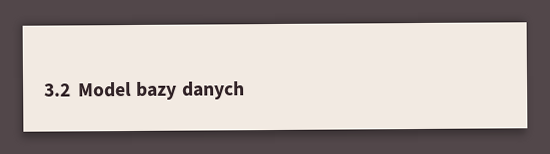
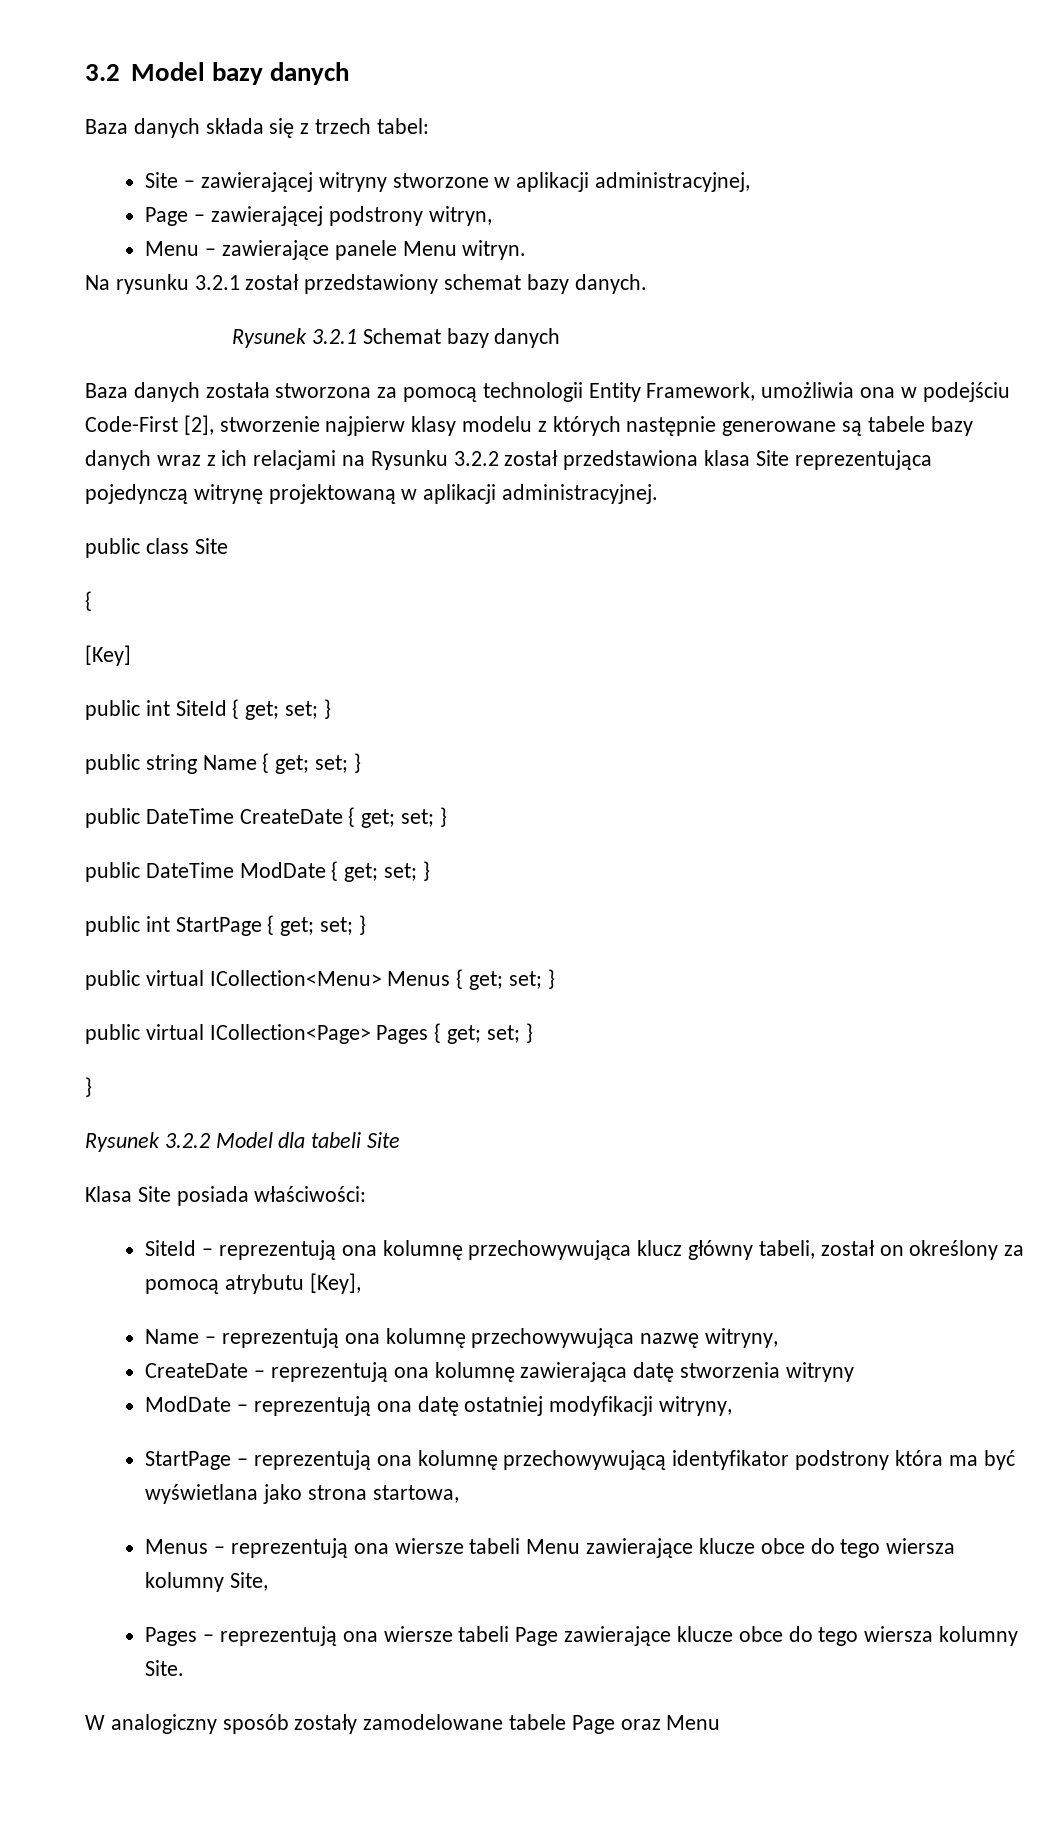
(245, 90) none -> [85,118,429,138] [145,172,751,192] [145,206,492,226] [145,240,527,260] [85,274,647,294] [232,328,561,348] [85,382,1010,402] [85,415,973,436] [85,450,932,470] [85,484,659,504] [85,538,228,558] [85,591,92,611] [85,645,131,666] [85,699,331,720] [85,753,361,774] [85,807,447,828] [85,861,430,882] [85,915,366,936] [85,969,555,990] [85,1023,533,1044] [85,1077,92,1097] [85,1132,401,1152] [85,1186,367,1206] [145,1240,1025,1260] [145,1273,362,1294] [145,1328,779,1348] [145,1362,854,1382] [145,1396,733,1416] [145,1450,1015,1470] [145,1484,459,1504] [145,1538,956,1558] [145,1572,269,1592] [145,1626,1018,1646] [145,1660,185,1676] [85,1714,721,1734] // Baza danych składa się z trzech tabel: // Site – zawierającej witryny stworzone w aplikacji administracyjnej, // Page – zawierającej podstrony witryn, // Menu – zawierające panele Menu witryn. // Na rysunku 3.2.1 został przedstawiony schemat bazy danych. // Rysunek 3.2.1 Schemat bazy danych // Baza danych została stworzona za pomocą technologii Entity Framework, umożliwia ona w podejściu Code-First [2], stworzenie najpierw klasy modelu z których następnie generowane są tabele bazy danych wraz z ich relacjami na Rysunku 3.2.2 został przedstawiona klasa Site reprezentująca pojedynczą witrynę projektowaną w aplikacji administracyjnej. // public class Site // { // [Key] // public int SiteId { get; set; } // public string Name { get; set; } // public DateTime CreateDate { get; set; } // public DateTime ModDate { get; set; } // public int StartPage { get; set; } // public virtual ICollection<Menu> Menus { get; set; } // public virtual ICollection<Page> Pages { get; set; } // } // Rysunek 3.2.2 Model dla tabeli Site // Klasa Site posiada właściwości: // SiteId – reprezentują ona kolumnę przechowywująca klucz główny tabeli, został on określony za pomocą atrybutu [Key], // Name – reprezentują ona kolumnę przechowywująca nazwę witryny, // CreateDate – reprezentują ona kolumnę zawierająca datę stworzenia witryny // ModDate – reprezentują ona datę ostatniej modyfikacji witryny, // StartPage – reprezentują ona kolumnę przechowywującą identyfikator podstrony która ma być wyświetlana jako strona startowa, // Menus – reprezentują ona wiersze tabeli Menu zawierające klucze obce do tego wiersza kolumny Site, // Pages – reprezentują ona wiersze tabeli Page zawierające klucze obce do tego wiersza kolumny Site. // W analogiczny sposób zostały zamodelowane tabele Page oraz Menu

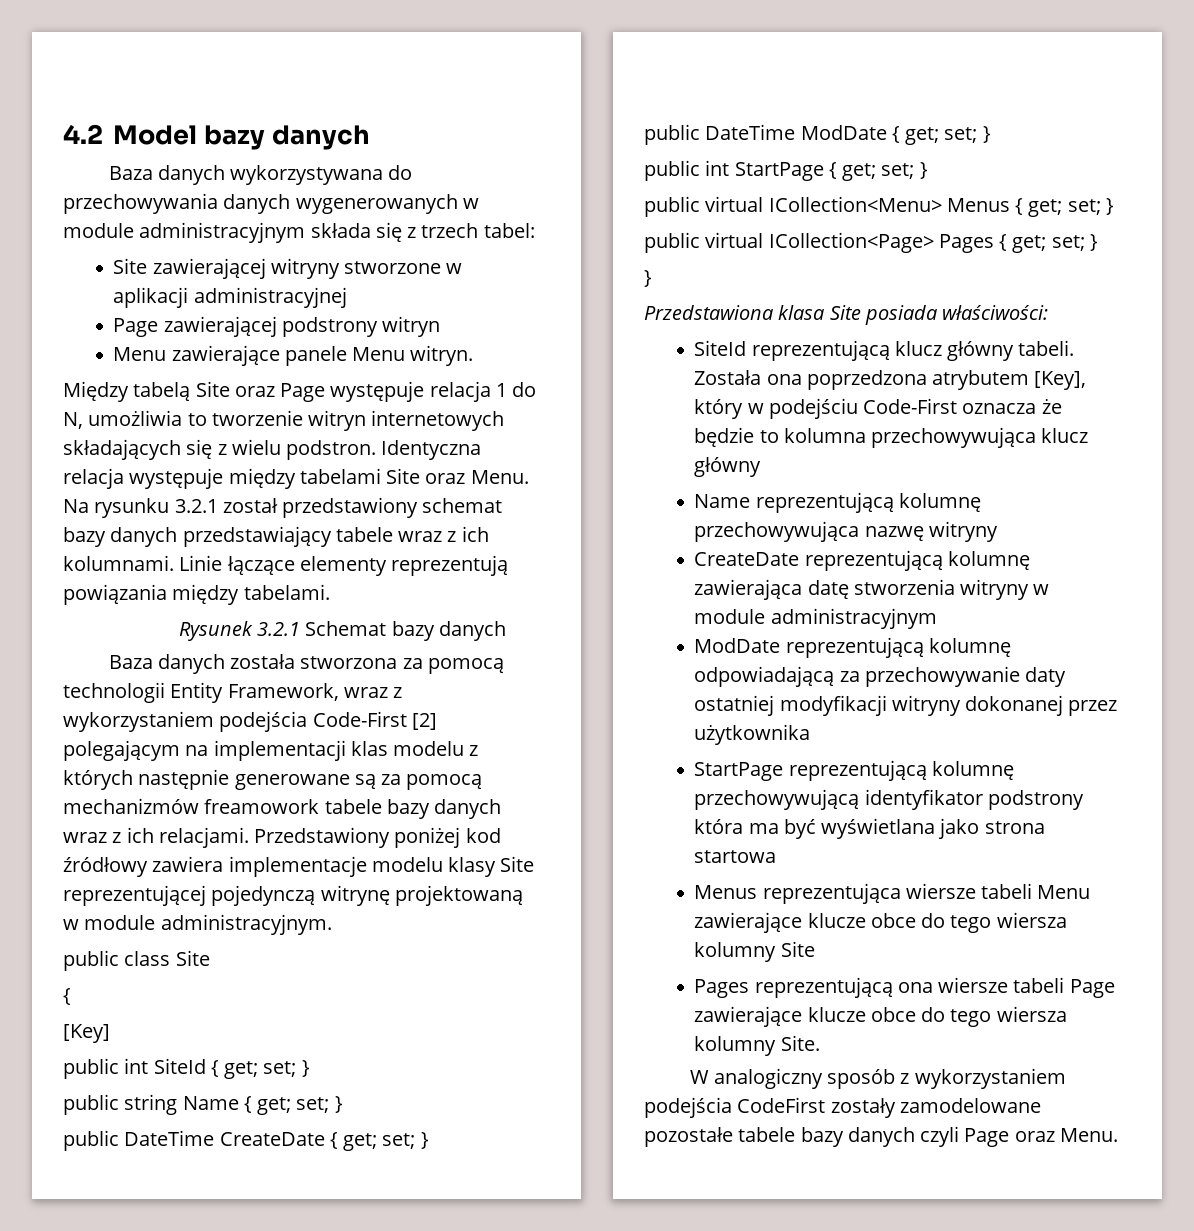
[85,64,120,81] 3.2 -> [63,124,103,144] 4.2
(200, 128) none -> [230,165,413,185] [63,193,479,214] [63,222,306,243] wykorzystywana do przechowywania danych wygenerowanych w module administracyjnym
[184,180,196,188] – -> (148, 266) none
[595,172,751,192] [145,207,206,226] administracyjnej, // Page – -> [193,287,347,308] [113,318,159,337] administracyjnej // Page
[428,206,492,226] [145,241,217,256] witryn, // Menu – -> [382,316,441,337] [113,347,167,361] witryn // Menu
(527, 250) none -> [63,381,537,402] [63,410,505,431] [63,439,482,460] [63,468,529,489] Między tabelą Site oraz Page występuje relacja 1 do N, umożliwia to tworzenie witryn internetowych składających się z wielu podstron. Identyczna relacja występuje między tabelami Site oraz Menu.
[574,274,647,294] danych. -> [110,526,489,547] [63,555,509,576] [63,584,330,605] danych przedstawiający tabele wraz z ich kolumnami. Linie łączące elementy reprezentują powiązania między tabelami.
[761,382,1010,402] [85,415,457,436] umożliwia ona w podejściu Code-First [2], stworzenie najpierw klasy -> [343,687,403,698] [63,711,437,732] [63,740,388,761] wraz z wykorzystaniem podejścia Code-First [2] polegającym na implementacji klas
(863, 428) none -> [381,774,483,790] [63,798,320,814] za pomocą mechanizmów freamowork
[253,450,932,470] relacjami na Rysunku 3.2.2 został przedstawiona klasa Site reprezentująca -> [158,827,501,848] [63,856,535,877] [63,885,206,906] relacjami. Przedstawiony poniżej kod źródłowy zawiera implementacje modelu klasy Site reprezentującej
[423,484,659,504] aplikacji administracyjnej. -> [84,914,332,935] module administracyjnym.
[85,1132,401,1152] [85,1186,367,1206] [145,1240,1025,1260] [145,1273,362,1294] [145,1328,380,1348] Rysunek 3.2.2 Model dla tabeli Site // Klasa Site posiada właściwości: // SiteId – reprezentują ona kolumnę przechowywująca klucz główny tabeli, został on określony za pomocą atrybutu [Key], // Name – reprezentują ona -> [644,305,1049,325] [694,340,1075,361] [694,370,1087,390] [694,398,1062,419] [694,427,1089,448] [694,457,762,477] [694,492,894,513] Przedstawiona klasa Site posiada właściwości: // SiteId reprezentującą klucz główny tabeli. Została ona poprzedzona atrybutem [Key], który w podejściu Code-First oznacza że będzie to kolumna przechowywująca klucz główny // Name reprezentującą
[705,1328,779,1348] [145,1362,429,1382] witryny, // CreateDate – reprezentują ona -> [928,521,998,542] [694,550,943,571] witryny // CreateDate reprezentującą
[145,1396,733,1416] [145,1450,412,1470] // ModDate – reprezentują ona datę ostatniej modyfikacji witryny, // StartPage – reprezentują ona -> [1033,584,1050,595] [694,608,937,629] [694,637,1011,658] [694,666,1067,687] [694,695,1118,716] [694,724,811,745] [694,760,927,781] w module administracyjnym // ModDate reprezentującą kolumnę odpowiadającą za przechowywanie daty ostatniej modyfikacji witryny dokonanej przez użytkownika // StartPage reprezentującą
[372,1485,459,1503] [145,1538,389,1558] startowa, // Menus – reprezentują ona -> [694,850,777,863] [694,883,901,904] startowa // Menus reprezentująca
[230,1572,269,1591] [145,1626,338,1646] Site, // Pages – reprezentują -> [780,941,815,957] [694,977,893,998] Site // Pages reprezentującą
[294,1714,567,1734] zostały zamodelowane tabele -> [900,1068,1066,1089] [644,1097,1041,1118] [644,1126,960,1147] z wykorzystaniem podejścia CodeFirst zostały zamodelowane pozostałe tabele bazy danych czyli
[666,1715,721,1730] Menu -> [1059,1128,1118,1142] Menu.

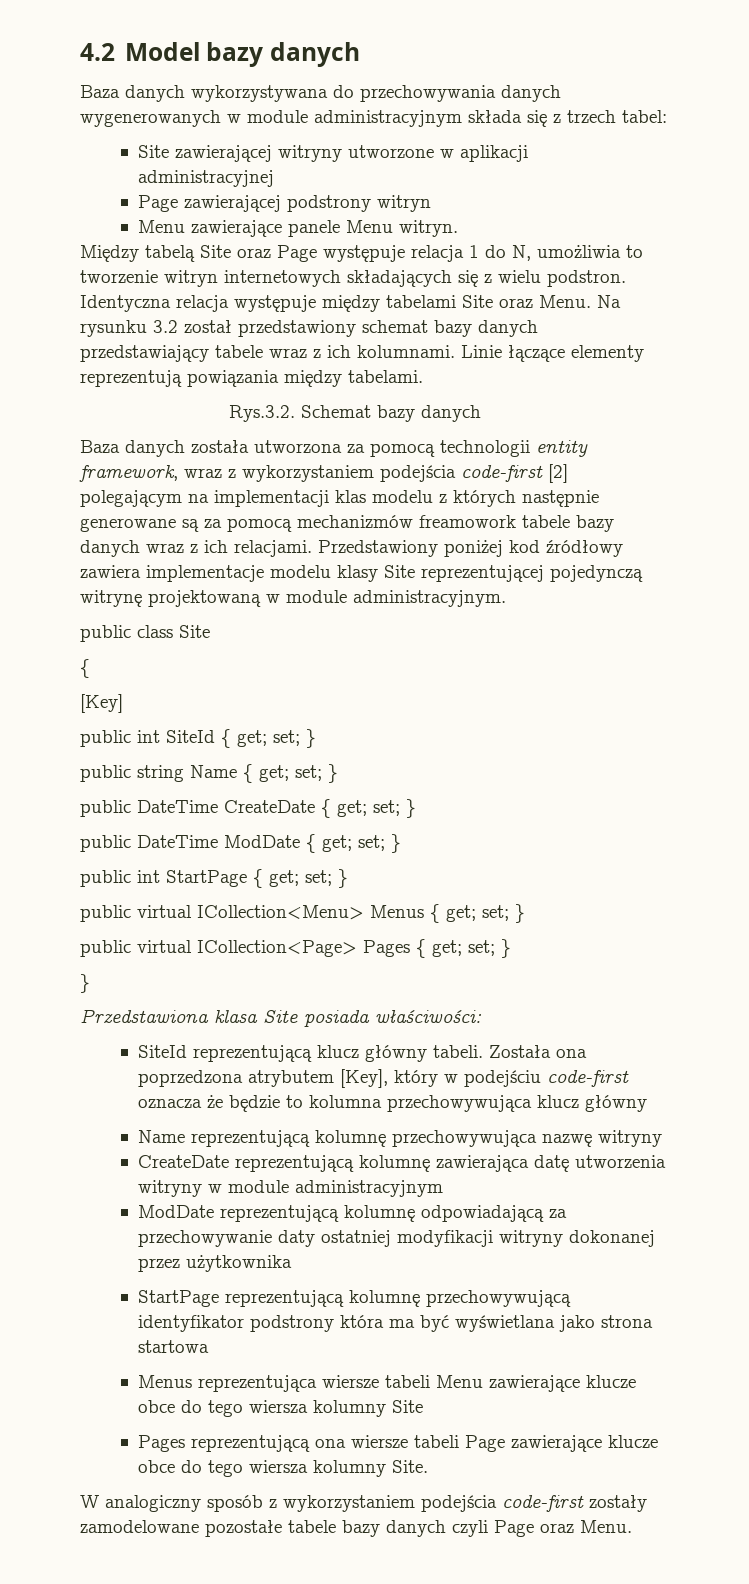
[344,261,442,274] stworzone -> [348,145,435,158] utworzone
[174,499,218,513] 3.2.1 -> [153,320,178,333] 3.2
[178,621,301,641] Rysunek 3.2.1 -> [229,405,296,422] Rys.3.2.
[300,656,398,669] stworzona -> [254,440,342,453] utworzona
[170,682,339,703] Entity Framework, -> [536,440,588,457] [79,465,178,482] entity framework,
[312,711,407,727] Code-First -> [461,465,543,482] code-first
[863,398,958,414] Code-First -> [547,1070,630,1087] code-first
[853,579,955,595] stworzenia -> [575,1155,667,1168] utworzenia
[737,1097,826,1113] CodeFirst -> [502,1495,584,1512] code-first

